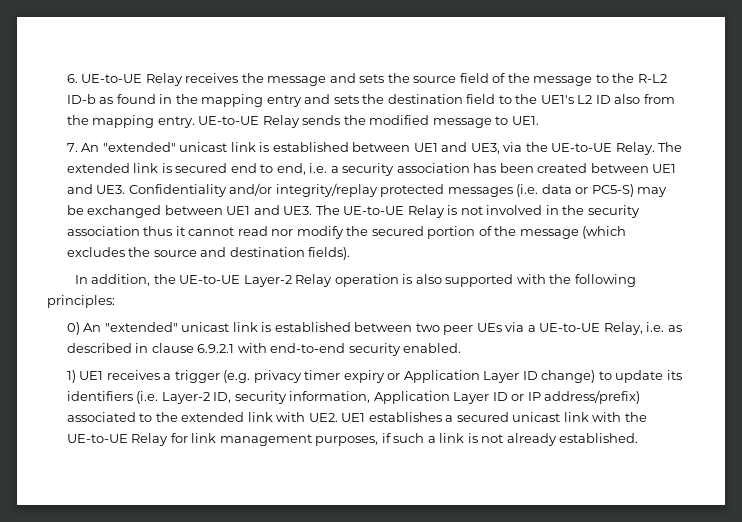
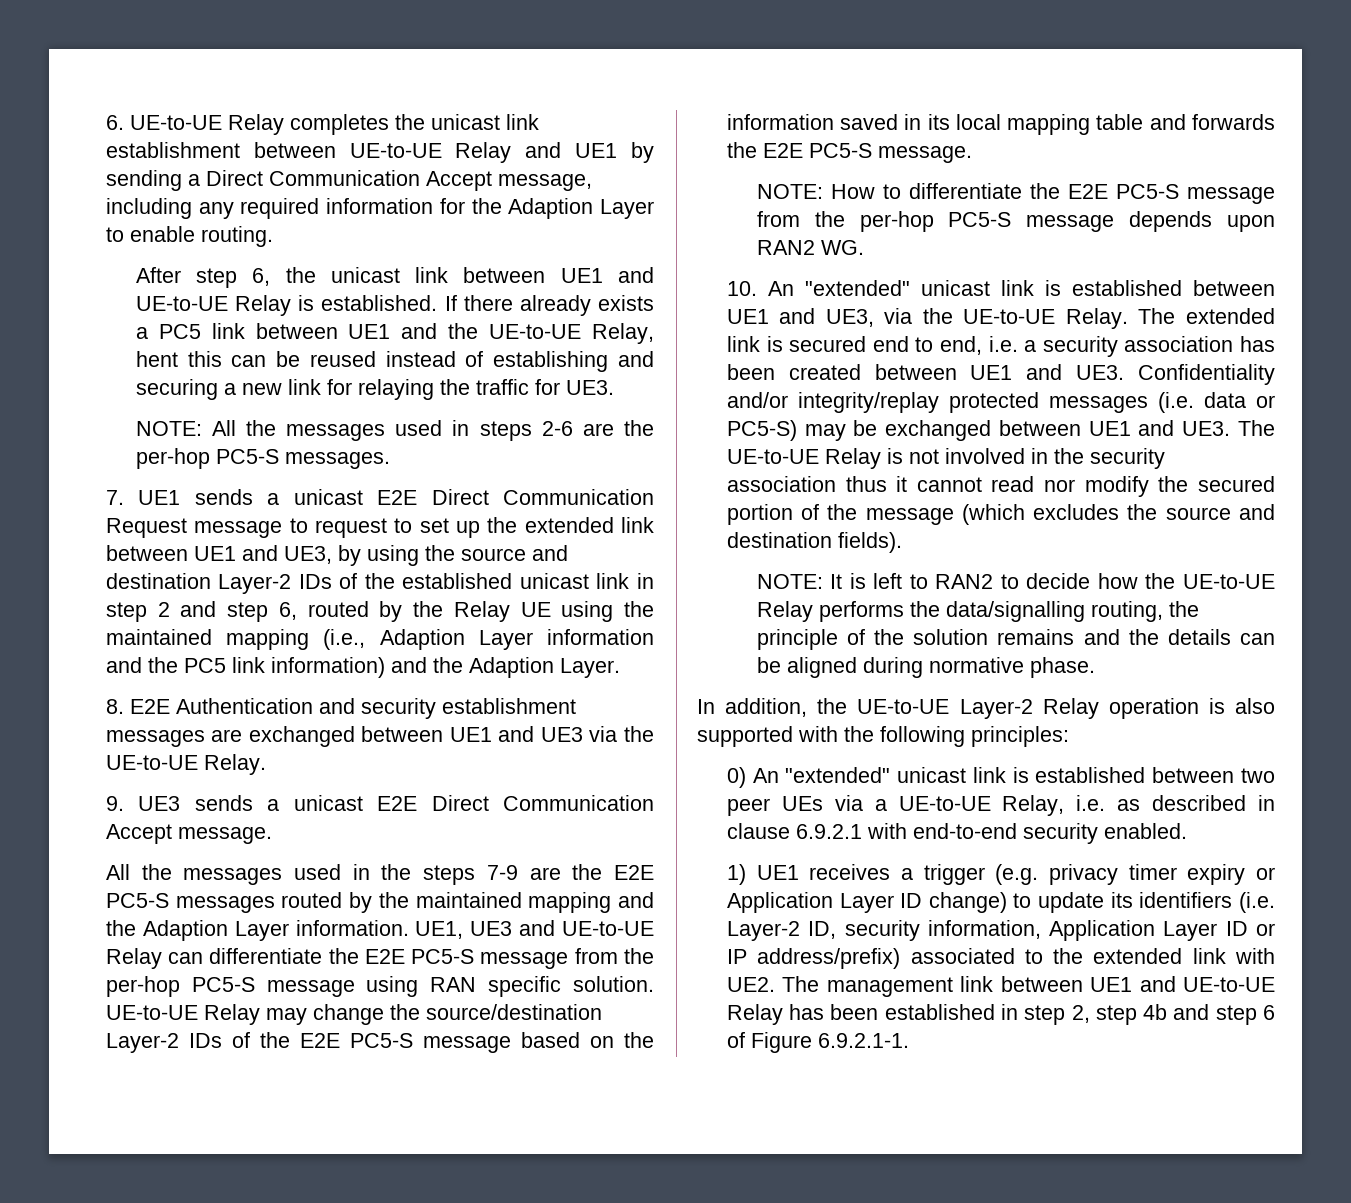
[185,73,667,86] [66,94,675,107] [66,115,539,128] [66,143,78,152] receives the message and sets the source field of the message to the R-L2 ID-b as found in the mapping entry and sets the destination field to the UE1's L2 ID also from the mapping entry. UE-to-UE Relay sends the modified message to UE1. // 7. -> [289,114,539,135] [105,142,654,163] [105,170,592,191] [105,198,654,219] [105,226,273,247] [135,267,654,288] [135,295,654,316] [135,323,654,344] [135,351,654,372] [135,379,614,400] [135,420,654,441] [135,448,390,469] [105,489,654,505] [105,517,654,538] [105,545,568,566] [105,573,654,594] [105,601,654,622] [105,629,654,650] [105,657,620,678] [105,698,576,719] [105,726,654,747] [105,754,266,775] [105,795,654,811] [105,824,272,844] [105,864,654,885] [105,892,654,913] [105,920,654,941] [105,948,654,969] [105,976,654,997] [105,1004,602,1025] [105,1032,654,1053] [726,114,1275,135] [726,142,972,163] [756,183,1275,204] [756,211,1275,232] [756,240,864,255] [726,281,757,296] completes the unicast link establishment between UE-to-UE Relay and UE1 by sending a Direct Communication Accept message, including any required information for the Adaption Layer to enable routing. // After step 6, the unicast link between UE1 and UE-to-UE Relay is established. If there already exists a PC5 link between UE1 and the UE-to-UE Relay, hent this can be reused instead of establishing and securing a new link for relaying the traffic for UE3. // NOTE: All the messages used in steps 2-6 are the per-hop PC5-S messages. // 7. UE1 sends a unicast E2E Direct Communication Request message to request to set up the extended link between UE1 and UE3, by using the source and destination Layer-2 IDs of the established unicast link in step 2 and step 6, routed by the Relay UE using the maintained mapping (i.e., Adaption Layer information and the PC5 link information) and the Adaption Layer. // 8. E2E Authentication and security establishment messages are exchanged between UE1 and UE3 via the UE-to-UE Relay. // 9. UE3 sends a unicast E2E Direct Communication Accept message. // All the messages used in the steps 7-9 are the E2E PC5-S messages routed by the maintained mapping and the Adaption Layer information. UE1, UE3 and UE-to-UE Relay can differentiate the E2E PC5-S message from the per-hop PC5-S message using RAN specific solution. UE-to-UE Relay may change the source/destination Layer-2 IDs of the E2E PC5-S message based on the information saved in its local mapping table and forwards the E2E PC5-S message. // NOTE: How to differentiate the E2E PC5-S message from the per-hop PC5-S message depends upon RAN2 WG. // 10.
(351, 253) none -> [756,573,1275,589] [756,601,1199,622] [756,629,1275,650] [756,657,1095,678] // NOTE: It is left to RAN2 to decide how the UE-to-UE Relay performs the data/signalling routing, the principle of the solution remains and the details can be aligned during normative phase.
[341,412,647,422] [66,433,639,446] UE1 establishes a secured unicast link with the UE-to-UE Relay for link management purposes, if such a link is not already established. -> [782,976,1275,997] [726,1004,1275,1025] [726,1032,909,1053] The management link between UE1 and UE-to-UE Relay has been established in step 2, step 4b and step 6 of Figure 6.9.2.1-1.

